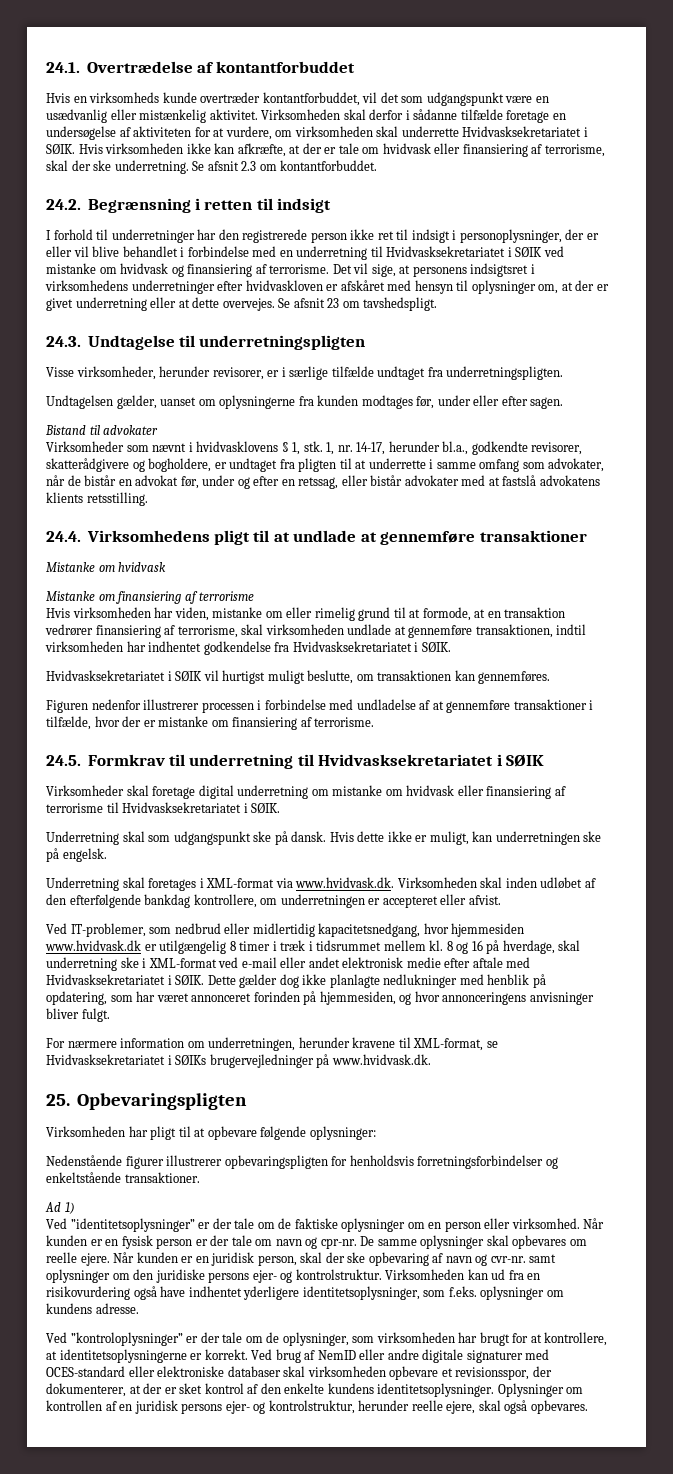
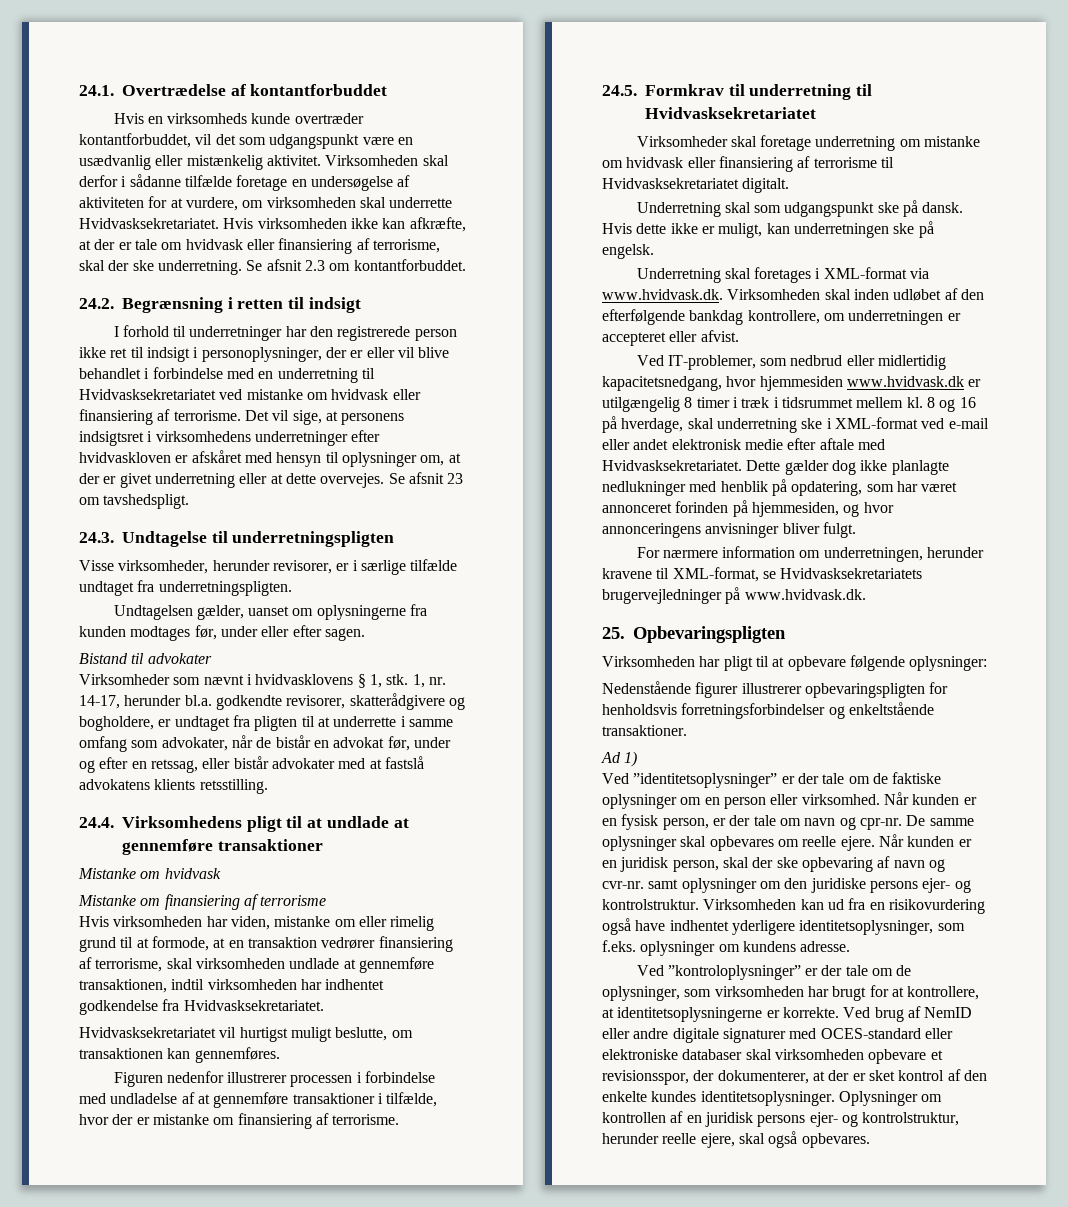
[462,126,588,137] [46,143,75,155] Hvidvasksekretariatet i SØIK. -> [79,218,219,229] Hvidvasksekretariatet.
[507,246,543,258] i SØIK -> (216, 394) none
[171,265,184,277] og -> [392,389,421,400] eller
[442,441,469,455] bl.a., -> [184,695,212,706] bl.a.
[292,641,451,653] [46,670,203,682] Hvidvasksekretariatet i SØIK. // Hvidvasksekretariatet i SØIK -> [183,1000,324,1011] [79,1027,216,1038] Hvidvasksekretariatet. // Hvidvasksekretariatet
[496,754,545,767] i SØIK -> (816, 113) none
[198,785,234,799] digital -> (812, 143) none
[243,802,281,814] i SØIK. -> [742,178,790,193] digitalt.
[46,974,205,986] Hvidvasksekretariatet i SØIK. -> [602,460,742,471] Hvidvasksekretariatet.
[46,1054,207,1066] Hvidvasksekretariatet i SØIKs -> [780,568,923,579] Hvidvasksekretariatets
[156,1238,193,1249] person -> [662,818,709,830] person,
[204,1349,248,1360] korrekt. -> [782,1007,839,1018] korrekte.
[327,1383,374,1394] kundens -> [651,1091,697,1102] kundes

